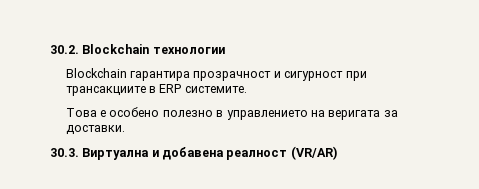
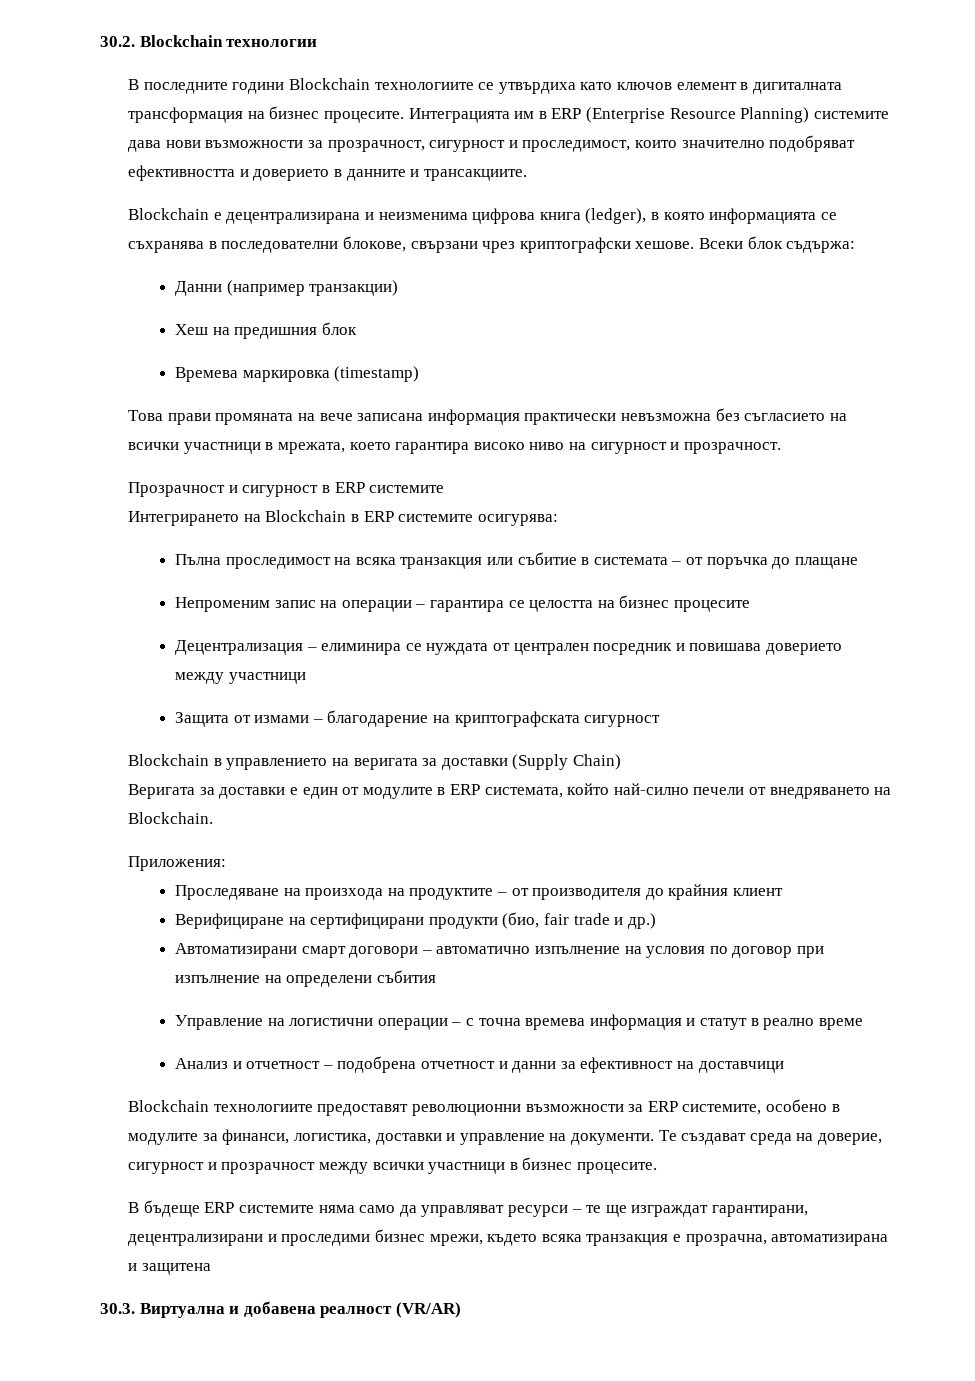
[65,68,367,81] [65,84,247,96] [65,107,213,117] Blockchain гарантира прозрачност и сигурност при трансакциите в ERP системите. // Това е особено полезно -> [128,78,842,94] [128,106,889,123] [128,135,856,152] [128,165,527,181] [128,208,837,224] [128,236,856,253] [175,280,399,296] [175,322,357,339] [175,366,420,382] [128,408,847,425] [128,442,781,454] [128,482,445,497] [128,510,558,526] [175,552,858,569] [175,595,750,612] [175,640,842,655] [175,672,306,684] [175,710,661,727] [128,754,210,766] В последните години Blockchain технологиите се утвърдиха като ключов елемент в дигиталната трансформация на бизнес процесите. Интеграцията им в ERP (Enterprise Resource Planning) системите дава нови възможности за прозрачност, сигурност и проследимост, които значително подобряват ефективността и доверието в данните и трансакциите. // Blockchain е децентрализирана и неизменима цифрова книга (ledger), в която информацията се съхранява в последователни блокове, свързани чрез криптографски хешове. Всеки блок съдържа: // Данни (например транзакции) // Хеш на предишния блок // Времева маркировка (timestamp) // Това прави промяната на вече записана информация практически невъзможна без съгласието на всички участници в мрежата, което гарантира високо ниво на сигурност и прозрачност. // Прозрачност и сигурност в ERP системите // Интегрирането на Blockchain в ERP системите осигурява: // Пълна проследимост на всяка транзакция или събитие в системата – от поръчка до плащане // Непроменим запис на операции – гарантира се целостта на бизнес процесите // Децентрализация – елиминира се нуждата от централен посредник и повишава доверието между участници // Защита от измами – благодарение на криптографската сигурност // Blockchain
[65,125,125,135] доставки. -> [441,754,621,770] [128,783,892,799] [128,812,214,824] [128,856,227,871] [175,884,783,900] [175,912,656,929] [175,943,824,958] [175,970,436,987] [175,1014,863,1030] [175,1056,784,1073] [128,1099,840,1116] [128,1129,882,1145] [128,1157,657,1174] [128,1200,808,1217] [128,1229,889,1246] [128,1263,211,1275] доставки (Supply Chain) // Веригата за доставки е един от модулите в ERP системата, който най-силно печели от внедряването на Blockchain. // Приложения: // Проследяване на произхода на продуктите – от производителя до крайния клиент // Верифициране на сертифицирани продукти (био, fair trade и др.) // Автоматизирани смарт договори – автоматично изпълнение на условия по договор при изпълнение на определени събития // Управление на логистични операции – с точна времева информация и статут в реално време // Анализ и отчетност – подобрена отчетност и данни за ефективност на доставчици // Blockchain технологиите предоставят революционни възможности за ERP системите, особено в модулите за финанси, логистика, доставки и управление на документи. Те създават среда на доверие, сигурност и прозрачност между всички участници в бизнес процесите. // В бъдеще ERP системите няма само да управляват ресурси – те ще изграждат гарантирани, децентрализирани и проследими бизнес мрежи, където всяка транзакция е прозрачна, автоматизирана и защитена

